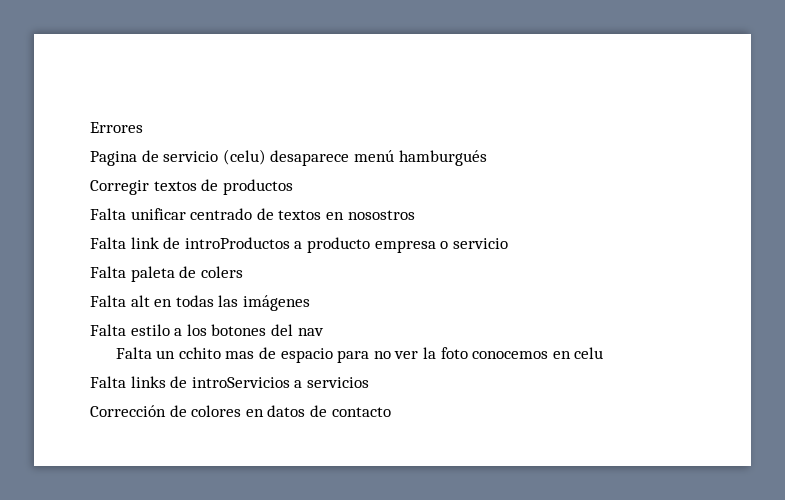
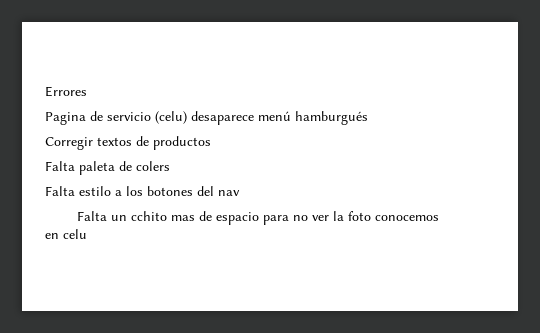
[130,208,415,220] [90,237,508,253] [90,266,243,282] [90,295,310,311] unificar centrado de textos en nosostros // Falta link de introProductos a producto empresa o servicio // Falta paleta de colers // Falta alt en todas las imágenes -> [79,161,170,175] paleta de colers
[90,376,369,388] [90,405,391,417] // Falta links de introServicios a servicios // Corrección de colores en datos de contacto -> (87, 234) none

